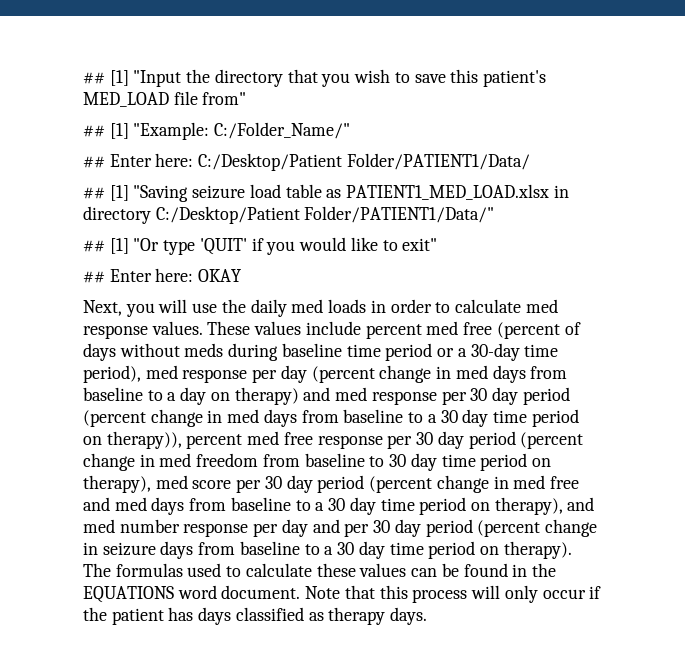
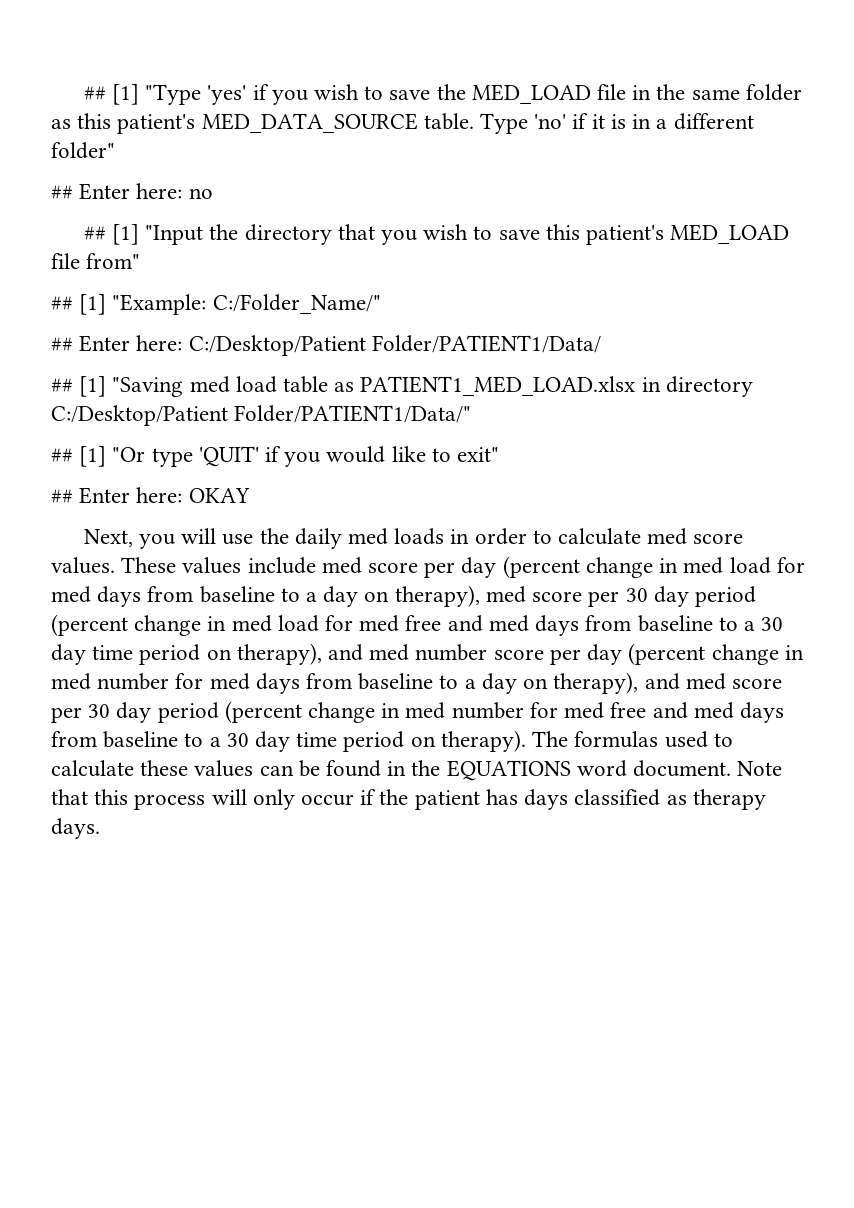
[83,70,129,86] ## [1] -> [83,84,802,105] [51,113,754,134] [51,142,115,159] [51,183,213,200] [83,224,139,245] ## [1] "Type 'yes' if you wish to save the MED_LOAD file in the same folder as this patient's MED_DATA_SOURCE table. Type 'no' if it is in a different folder" // ## Enter here: no // ## [1]
[192,185,246,199] seizure -> [189,376,230,393] med
[83,325,148,339] response -> [693,533,744,544] score
[365,321,581,339] [83,343,559,361] [83,365,568,383] [83,387,570,405] [83,409,579,427] [83,431,584,449] [83,453,551,471] percent med free (percent of days without meds during baseline time period or a 30-day time period), med response per day (percent change in med days from baseline to a day on therapy) and med response per 30 day period (percent change in med days from baseline to a 30 day time period on therapy)), percent med free response per 30 day period (percent change in med freedom from baseline to 30 day time period on -> [321,556,805,578] [51,586,390,607] med score per day (percent change in med load for med days from baseline to a day on
(546, 482) none -> [277,615,400,632] load for med
[183,519,597,537] [83,542,156,556] response per day and per 30 day period (percent change in seizure -> [493,643,804,665] [51,672,782,694] [51,701,734,723] score per day (percent change in med number for med days from baseline to a day on therapy), and med score per 30 day period (percent change in med number for med free and med

